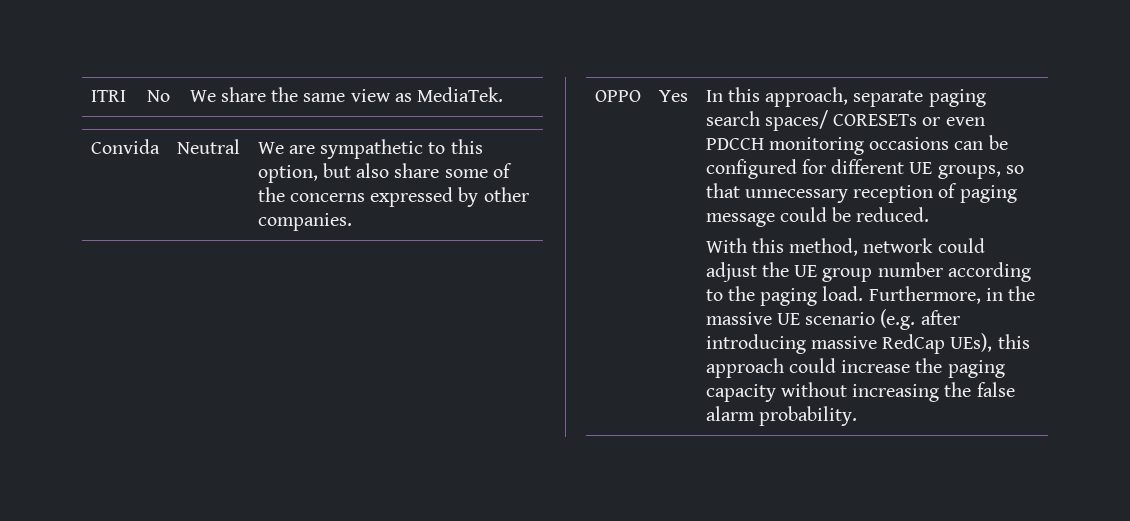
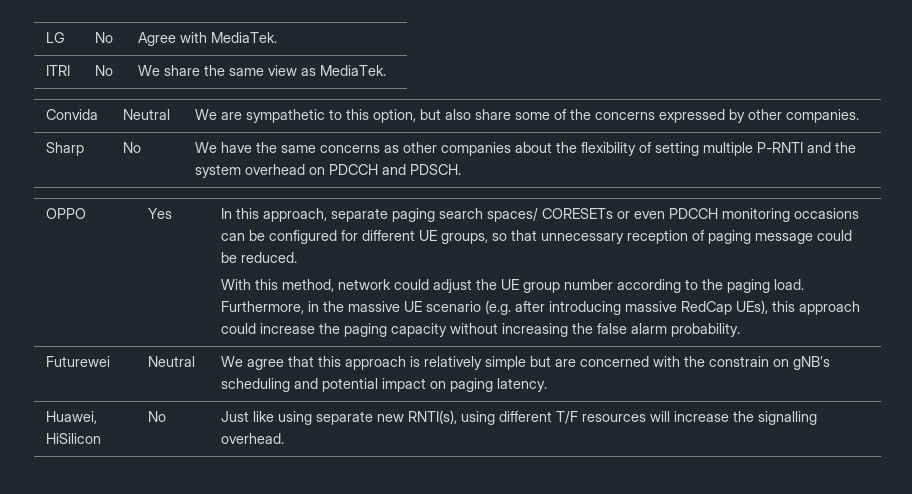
(90, 96) none -> [46,32,66,43] [95,32,114,43] [138,32,278,46] LG | No | Agree with MediaTek. //
(352, 222) none -> [46,142,85,156] [123,142,142,153] [195,142,857,156] [195,164,462,178] // Sharp | No | We have the same concerns as other companies about the flexibility of setting multiple P-RNTI and the system overhead on PDCCH and PDSCH.
(857, 416) none -> [46,356,111,367] [148,356,196,367] [221,356,831,370] [221,378,548,392] [46,411,98,424] [46,433,102,444] [148,411,167,422] [221,410,818,425] [221,433,285,444] // Futurewei | Neutral | We agree that this approach is relatively simple but are concerned with the constrain on gNB’s scheduling and potential impact on paging latency. // Huawei, HiSilicon | No | Just like using separate new RNTI(s), using different T/F resources will increase the signalling overhead.

